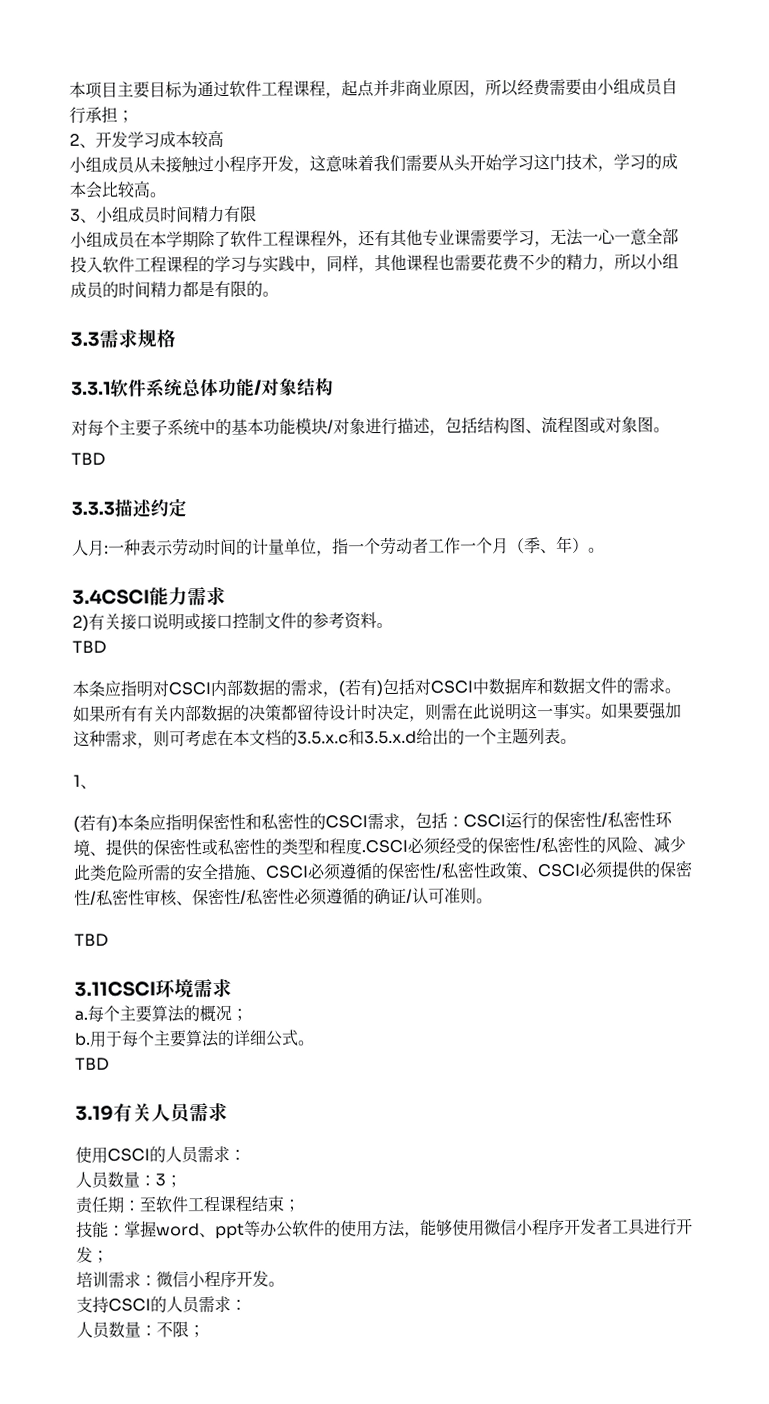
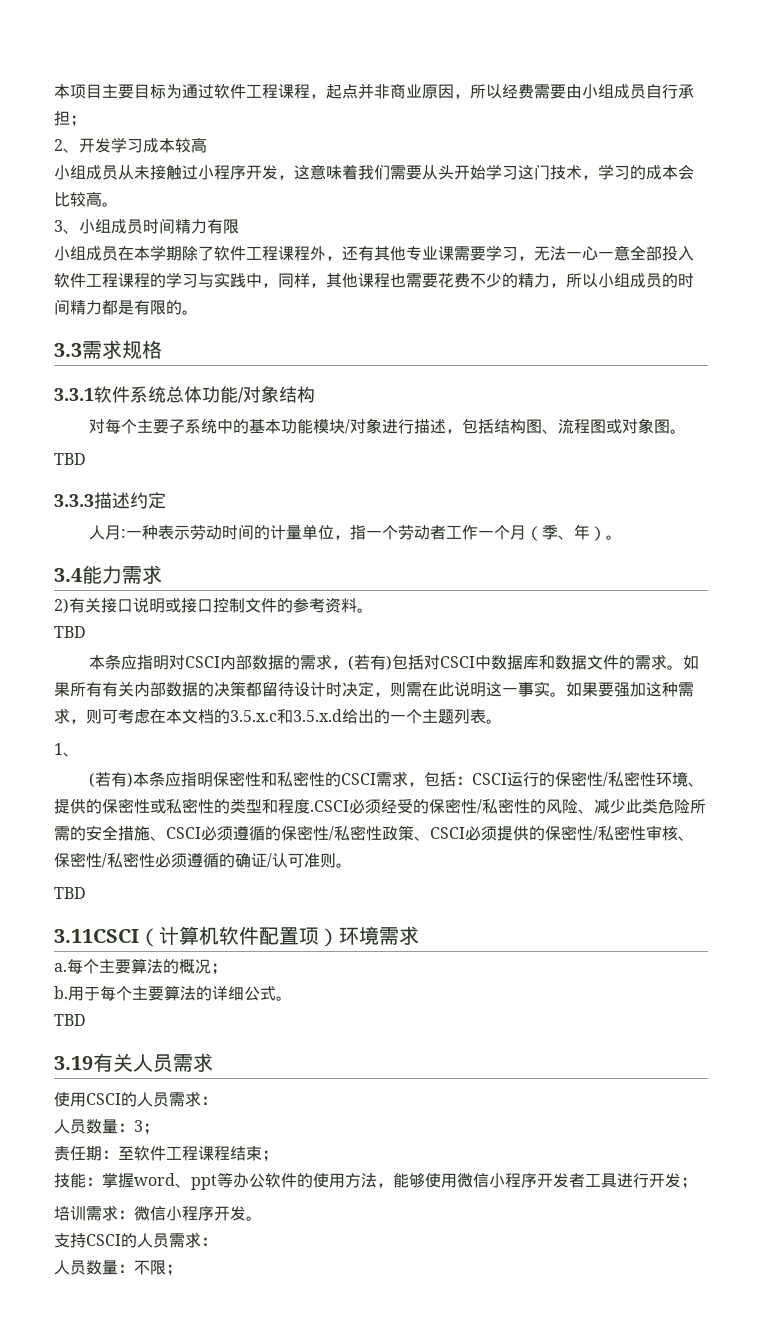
[72,589,150,605] 3.4CSCI -> [54,568,82,582] 3.4
(156, 989) none -> [139,926,339,947] （计算机软件配置项）

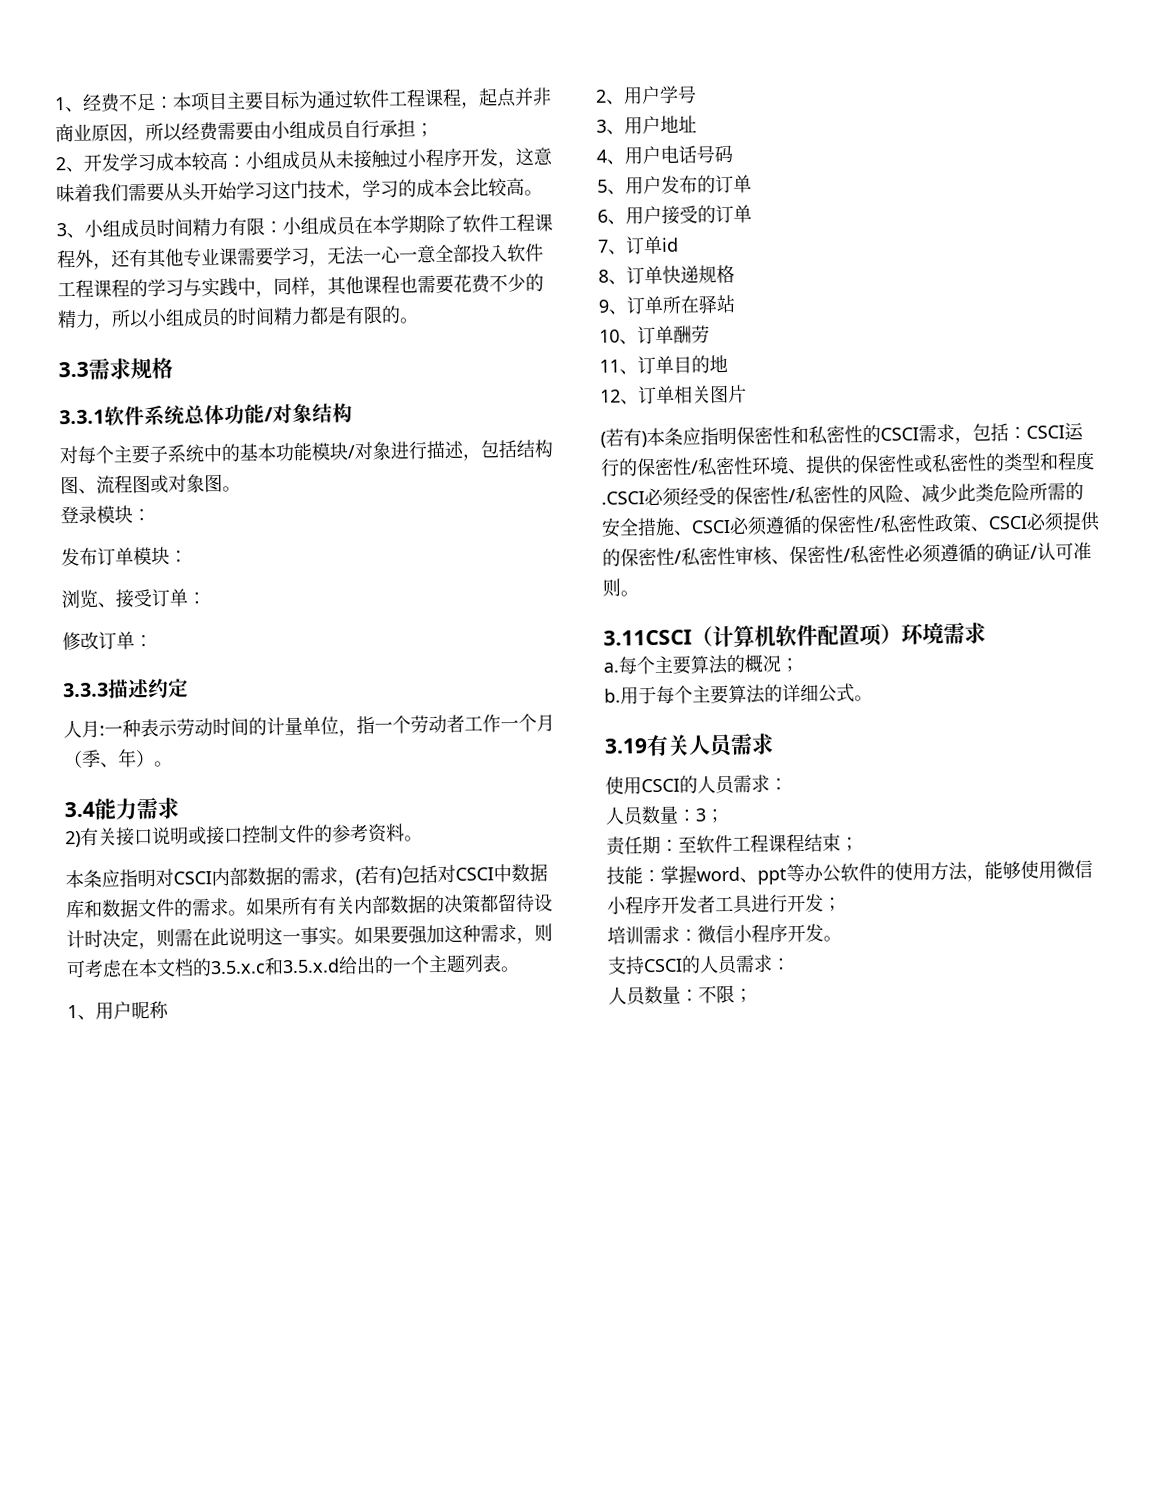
(54, 91) none -> [54,92,174,113] 1、经费不足：
(207, 145) // -> [227,155,246,168] ：
(239, 226) // -> [264,221,283,234] ：
[54,453,86,465] TBD -> [60,505,151,525] [61,546,188,567] [61,588,206,609] [62,631,153,651] 登录模块： // 发布订单模块： // 浏览、接受订单： // 修改订单：
[54,626,86,638] // TBD -> (423, 838) none
(79, 754) none -> [95,1000,169,1020] [595,85,697,105] [596,115,697,135] [596,144,733,165] [597,174,752,195] [597,204,752,225] [597,235,679,255] [598,264,735,285] [598,294,735,315] [599,325,710,345] [599,354,728,375] [600,384,747,405] 用户昵称 // 2、用户学号 // 3、用户地址 // 4、用户电话号码 // 5、用户发布的订单 // 6、用户接受的订单 // 7、订单id // 8、订单快递规格 // 9、订单所在驿站 // 10、订单酬劳 // 11、订单目的地 // 12、订单相关图片
[54,887,86,899] // TBD -> (639, 593) none
[54,1014,86,1026] // TBD -> (873, 698) none

